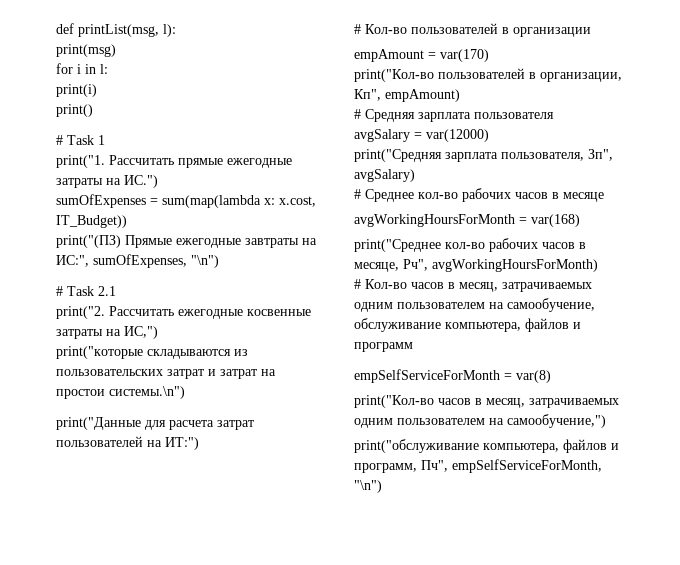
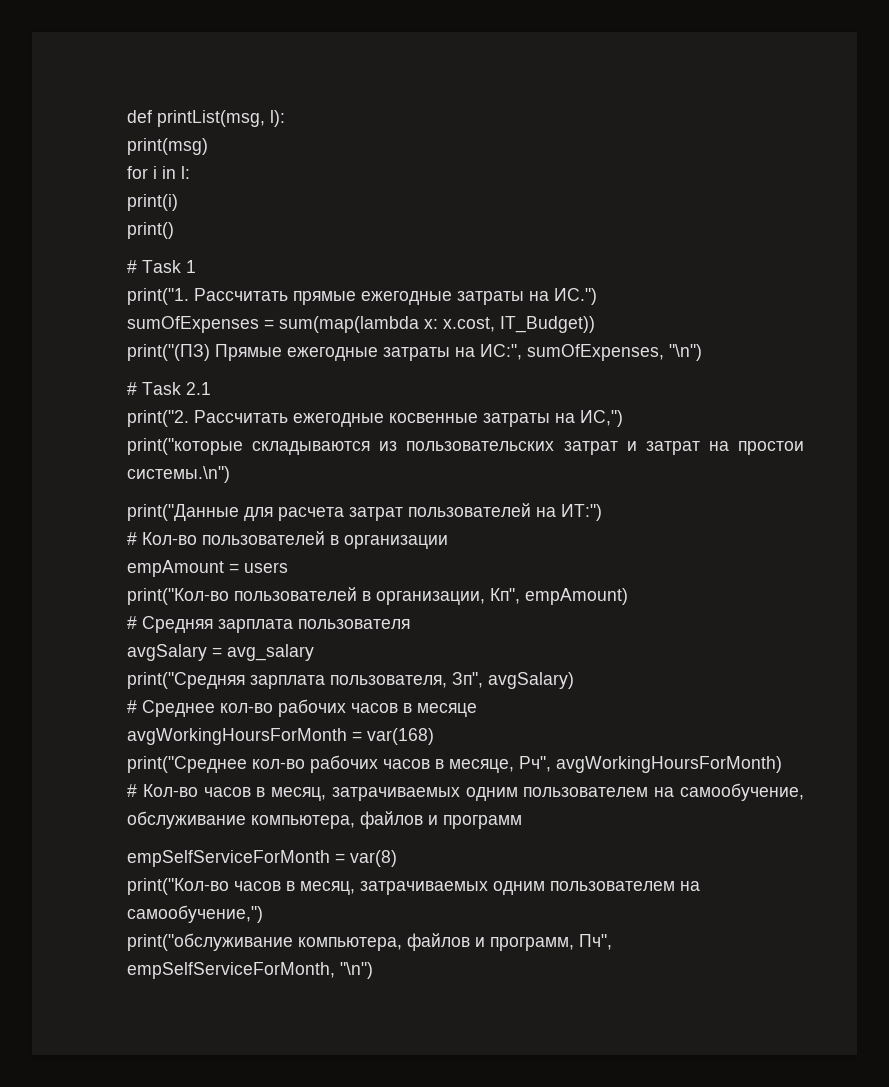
[245,238,299,248] завтраты -> [383,347,450,361] затраты
[440,49,489,62] var(170) -> [244,562,288,573] users
[426,129,489,142] var(12000) -> [227,644,314,661] avg_salary

